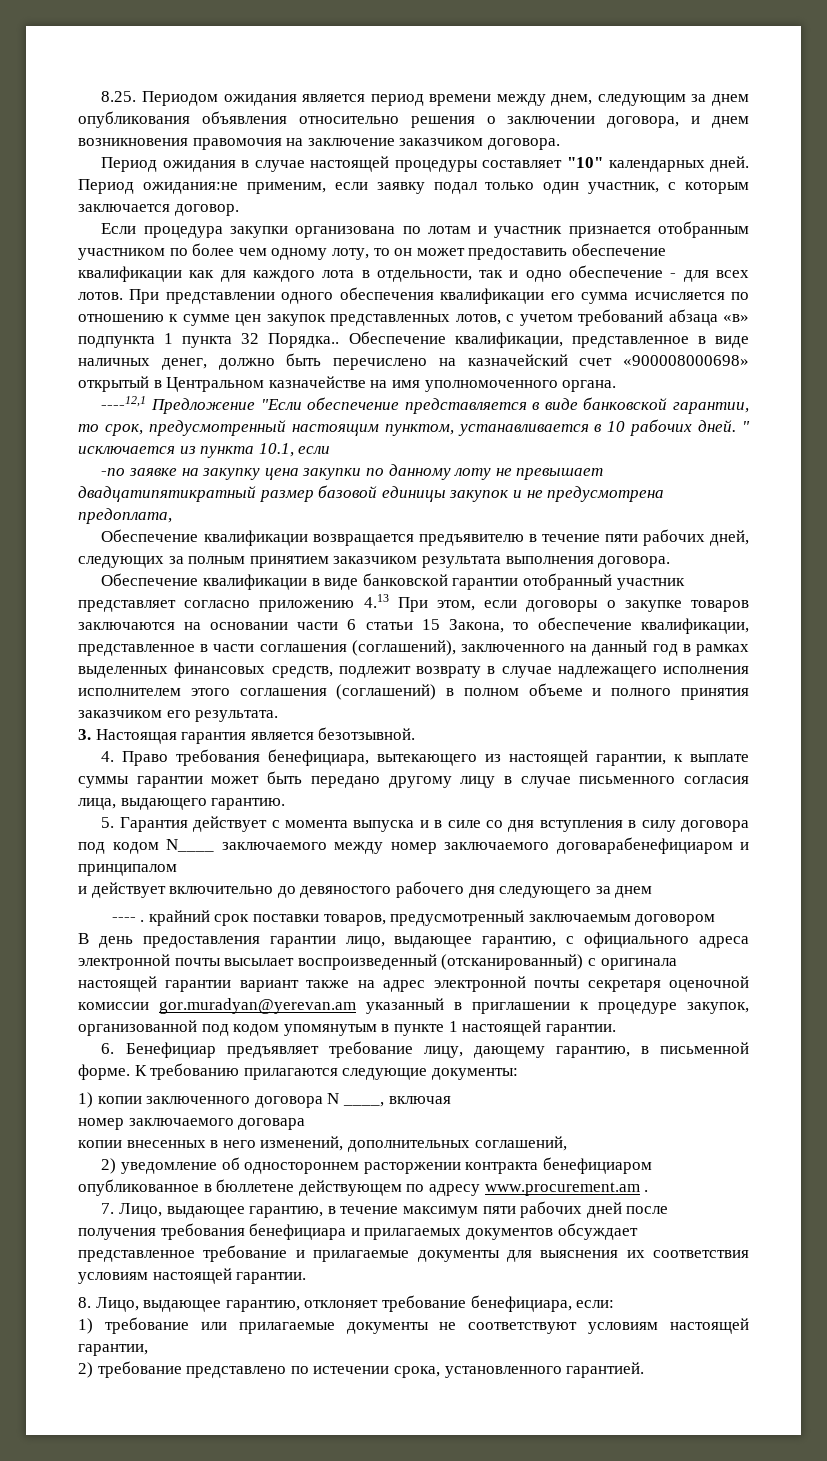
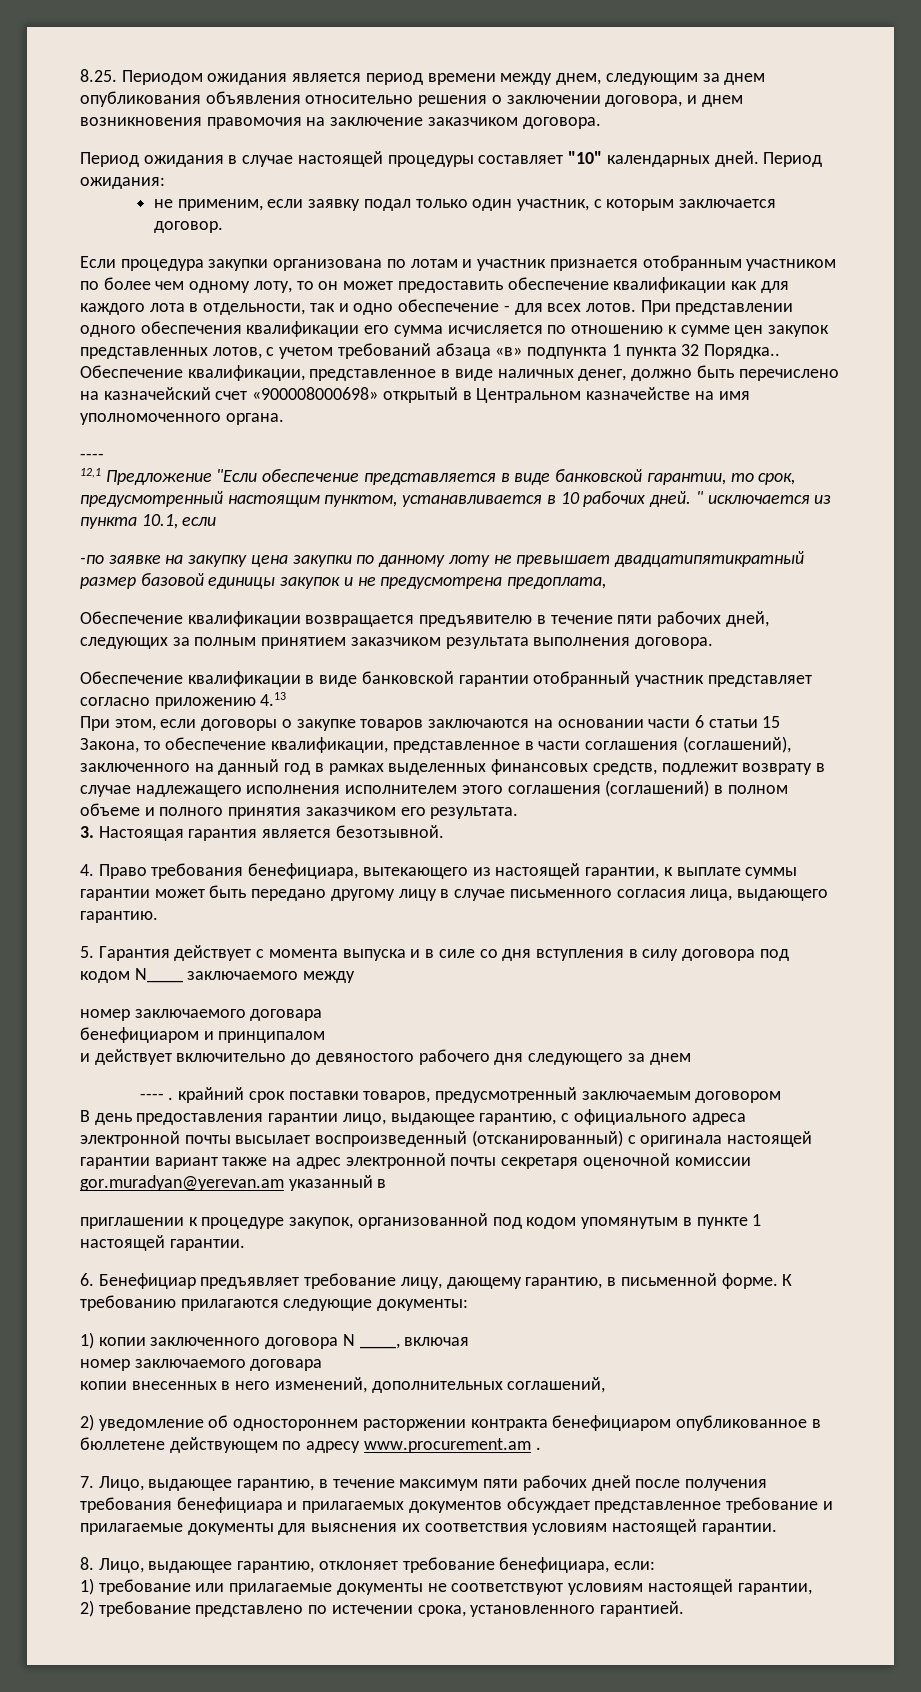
[142,182,238,194] ожидания:не -> [80,177,165,189] [153,199,173,208] ожидания: // не
[101,396,147,410] ----12,1 -> [80,453,104,460] [80,468,101,478] ---- // 12,1
(389, 601) none -> (287, 699) //
[390,837,733,854] номер заключаемого договарабенефициаром -> [80,1009,323,1021] [80,1027,199,1043] // номер заключаемого договара // бенефициаром
(462, 1006) none -> (387, 1183) //

